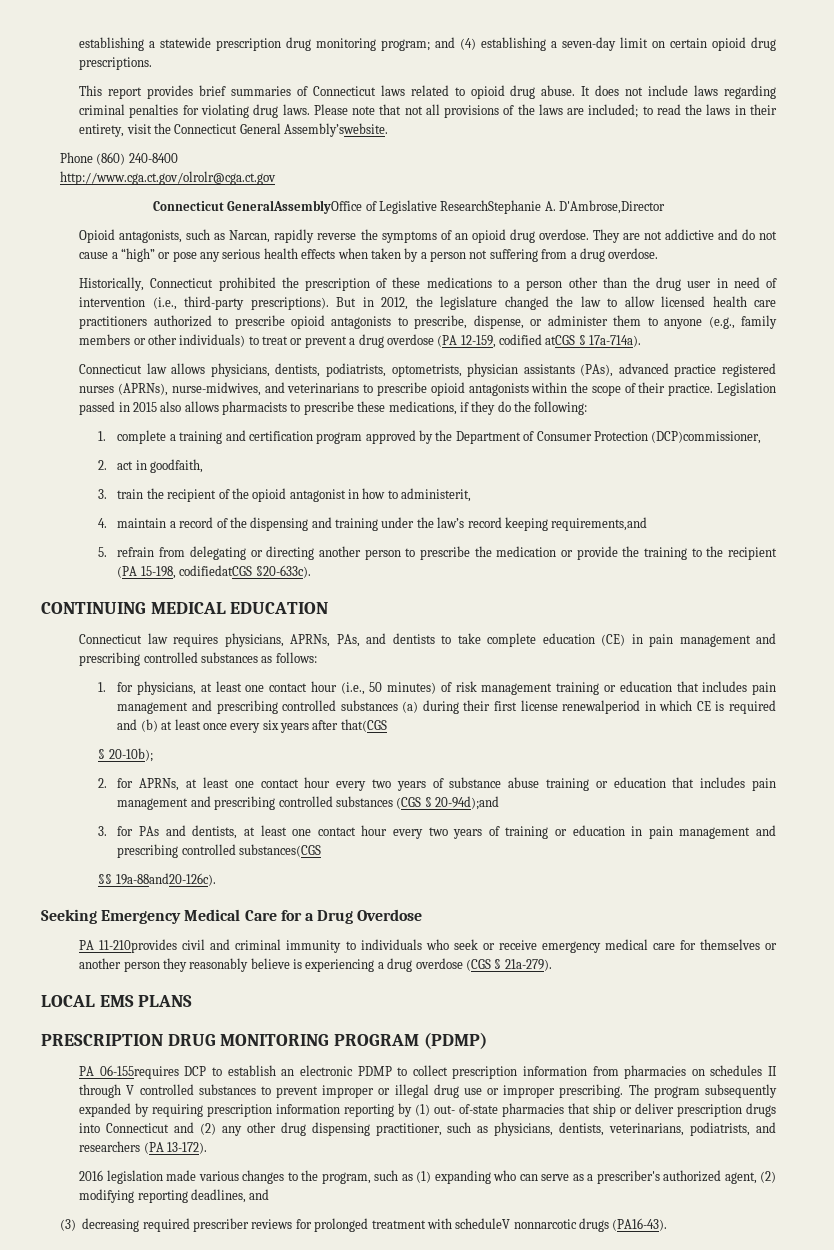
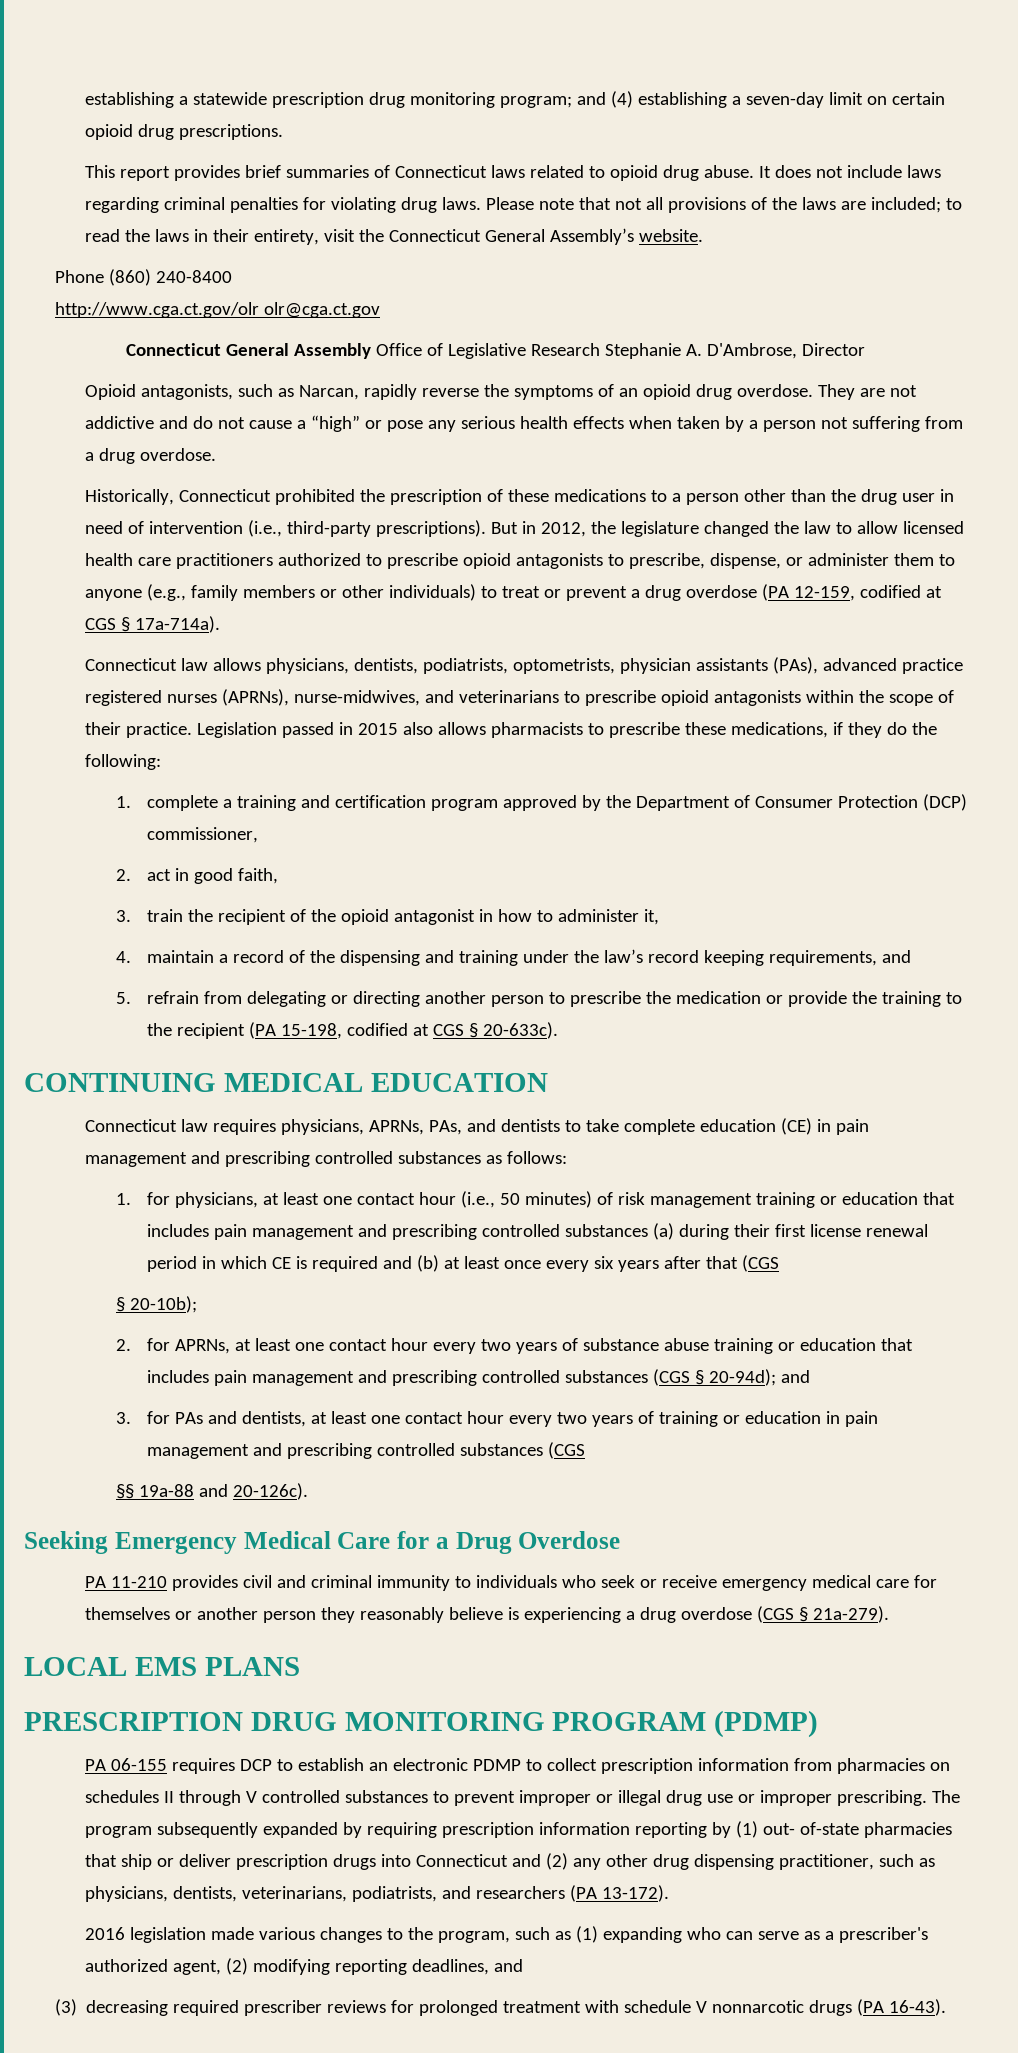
[284,123,389,137] Assembly’swebsite. -> [550,228,704,245] Assembly’s website.
[60,171,277,185] [152,200,666,214] http://www.cga.ct.gov/olrolr@cga.ct.gov // Connecticut GeneralAssemblyOffice of Legislative ResearchStephanie A. D'Ambrose,Director -> [54,302,380,318] [126,343,865,359] http://www.cga.ct.gov/olr olr@cga.ct.gov // Connecticut General Assembly Office of Legislative Research Stephanie A. D'Ambrose, Director
[545,335,576,345] atCGS -> [926,586,943,598] [85,618,117,630] at CGS
[651,431,762,444] (DCP)commissioner, -> [922,794,967,811] [146,827,258,843] (DCP) commissioner,
[150,459,204,473] goodfaith, -> [193,868,278,884] good faith,
[401,488,472,502] administerit, -> [557,909,659,925] administer it,
[551,517,648,531] requirements,and -> [768,950,911,966] requirements, and
[179,565,311,578] codifiedatCGS §20-633c). -> [346,1022,558,1039] codified at CGS § 20-633c).
[562,700,641,714] renewalperiod -> [865,1224,928,1237] [146,1256,197,1272] renewal period
[340,719,387,732] that(CGS -> [705,1255,779,1272] that (CGS
[435,796,500,810] 20-94d);and -> [708,1369,810,1386] 20-94d); and
[239,844,322,857] substances(CGS -> [459,1442,585,1459] substances (CGS
[115,873,216,886] 19a-88and20-126c). -> [139,1483,309,1500] 19a-88 and 20-126c).
[99,939,178,953] 11-210provides -> [111,1575,239,1591] 11-210 provides
[99,1065,179,1079] 06-155requires -> [111,1758,236,1774] 06-155 requires
[455,1218,668,1232] scheduleV nonnarcotic drugs (PA16-43). -> [623,1999,946,2016] schedule V nonnarcotic drugs (PA 16-43).

